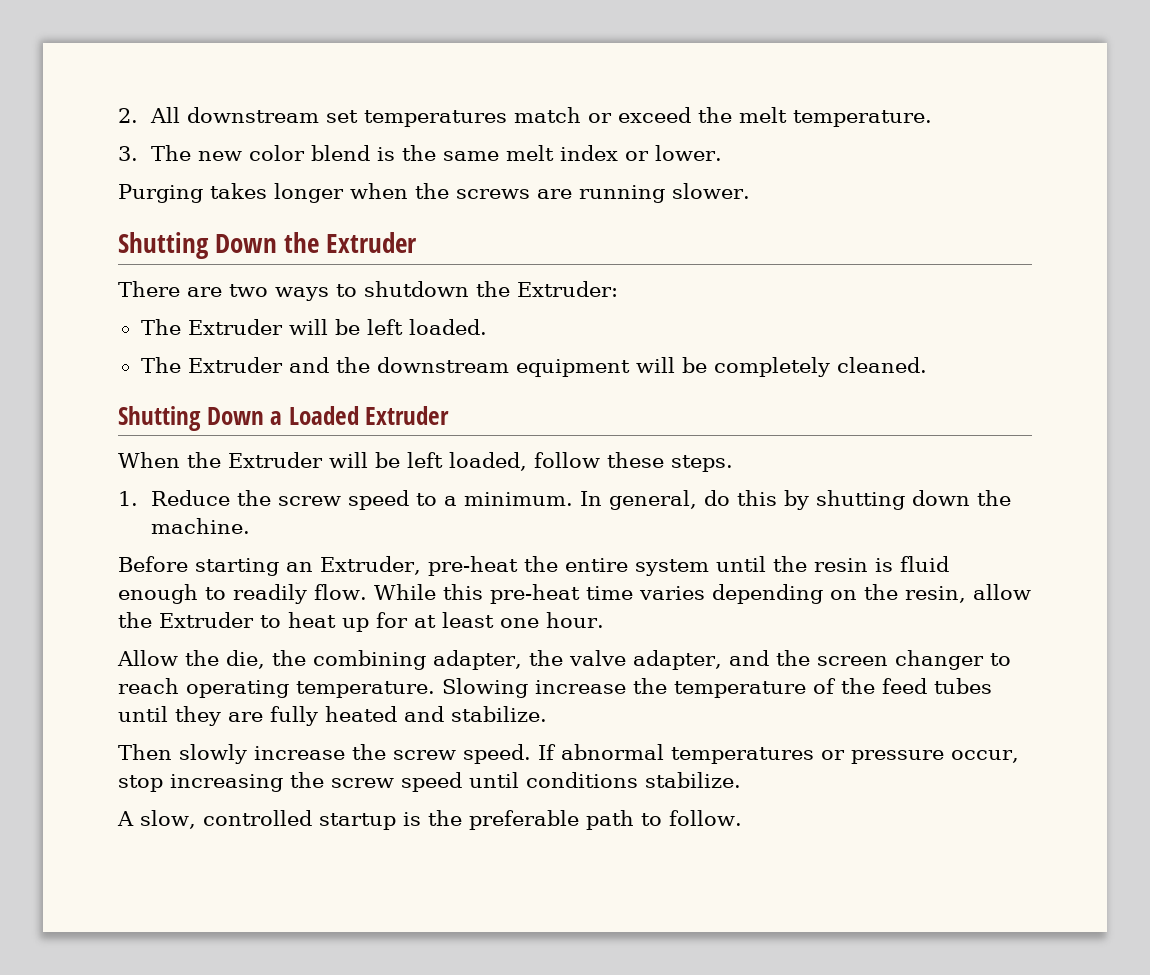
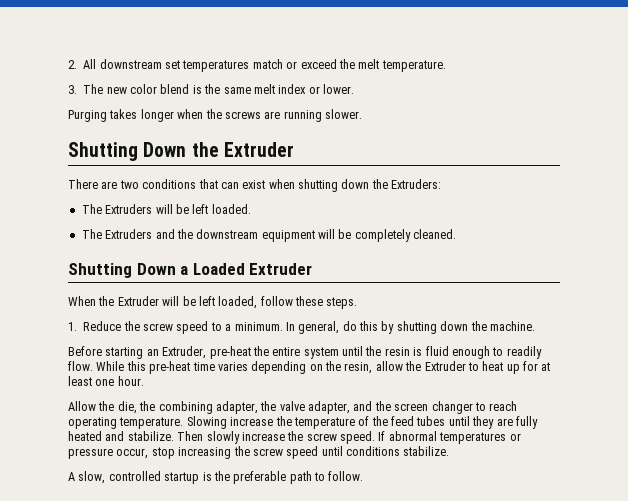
[275,281,618,301] [140,319,283,335] ways to shutdown the Extruder: // The Extruder -> [142,179,442,192] [81,204,153,214] conditions that can exist when shutting down the Extruders: // The Extruders
[187,357,283,373] Extruder -> [105,229,153,239] Extruders
(547, 714) // -> (174, 436) none

